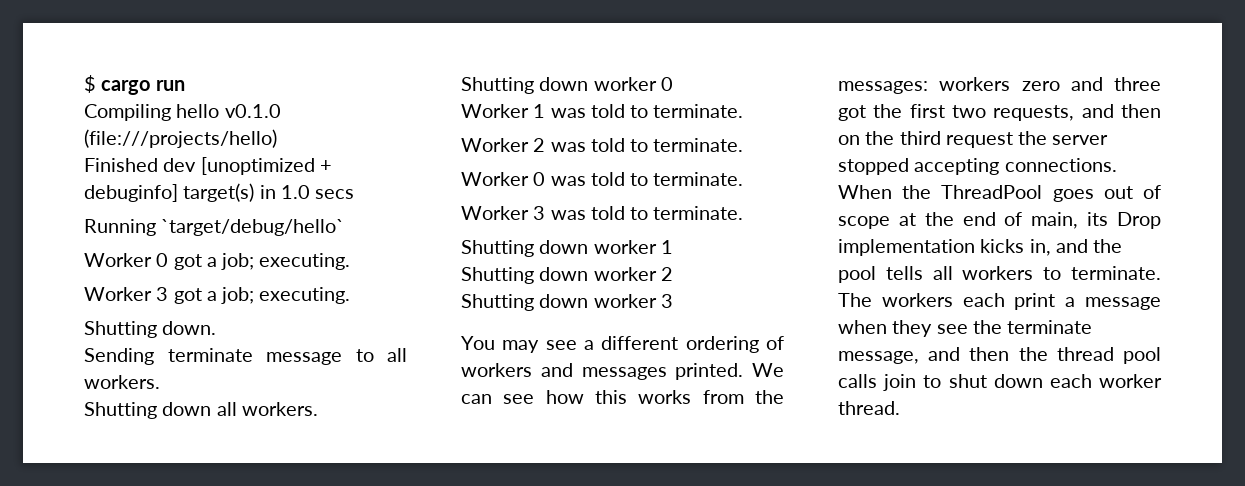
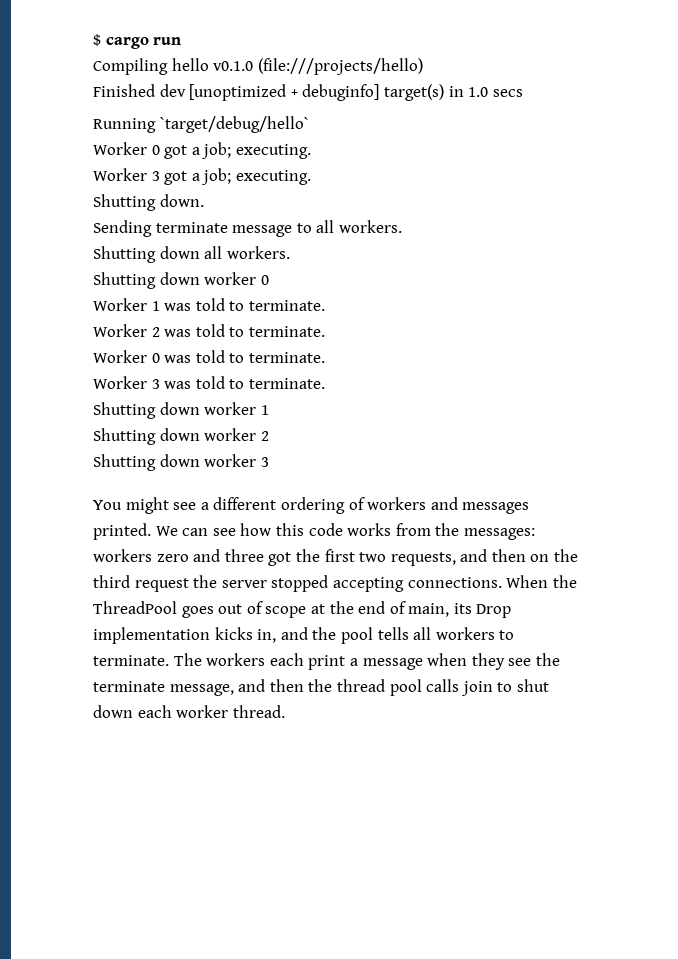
[502,340,540,353] may -> [125,497,169,514] might
(627, 397) none -> [308,523,343,536] code

